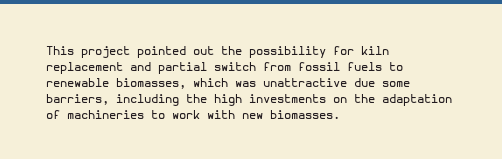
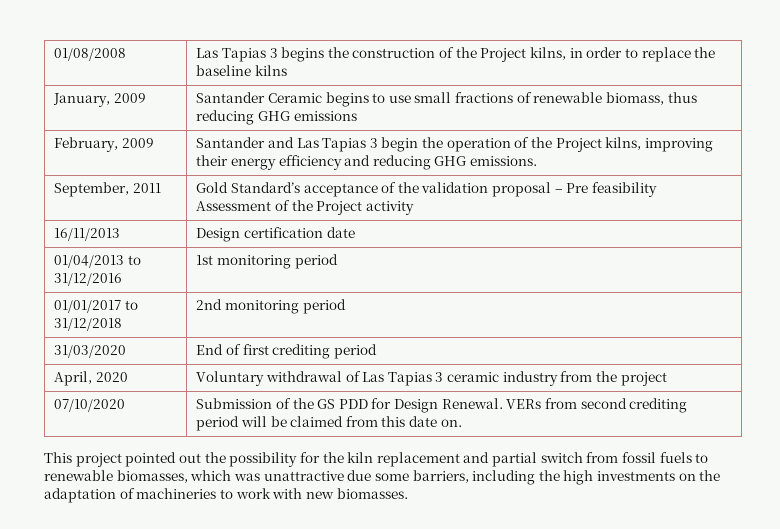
(46, 50) none -> [54,48,127,61] [196,47,716,62] [196,65,287,76] [53,93,146,107] [196,92,697,107] [196,110,357,125] [54,137,154,152] [196,137,714,152] [196,155,538,170] [54,182,161,197] [196,182,658,197] [196,200,414,215] [54,228,121,241] [196,227,355,242] [54,255,141,268] [54,273,123,286] [196,254,338,269] [54,300,138,313] [54,318,123,331] [196,299,346,314] [54,345,127,358] [196,344,377,359] [54,371,128,386] [196,371,667,386] [54,399,126,412] [196,398,688,413] [196,416,462,431] 01/08/2008 | Las Tapias 3 begins the construction of the Project kilns, in order to replace the baseline kilns // January, 2009 | Santander Ceramic begins to use small fractions of renewable biomass, thus reducing GHG emissions // February, 2009 | Santander and Las Tapias 3 begin the operation of the Project kilns, improving their energy efficiency and reducing GHG emissions. // September, 2011 | Gold Standard’s acceptance of the validation proposal – Pre feasibility Assessment of the Project activity // 16/11/2013 | Design certification date // 01/04/2013 to 31/12/2016 | 1st monitoring period // 01/01/2017 to 31/12/2018 | 2nd monitoring period // 31/03/2020 | End of first crediting period // April, 2020 | Voluntary withdrawal of Las Tapias 3 ceramic industry from the project // 07/10/2020 | Submission of the GS PDD for Design Renewal. VERs from second crediting period will be claimed from this date on. //
(354, 50) none -> [322,452,344,463] the

